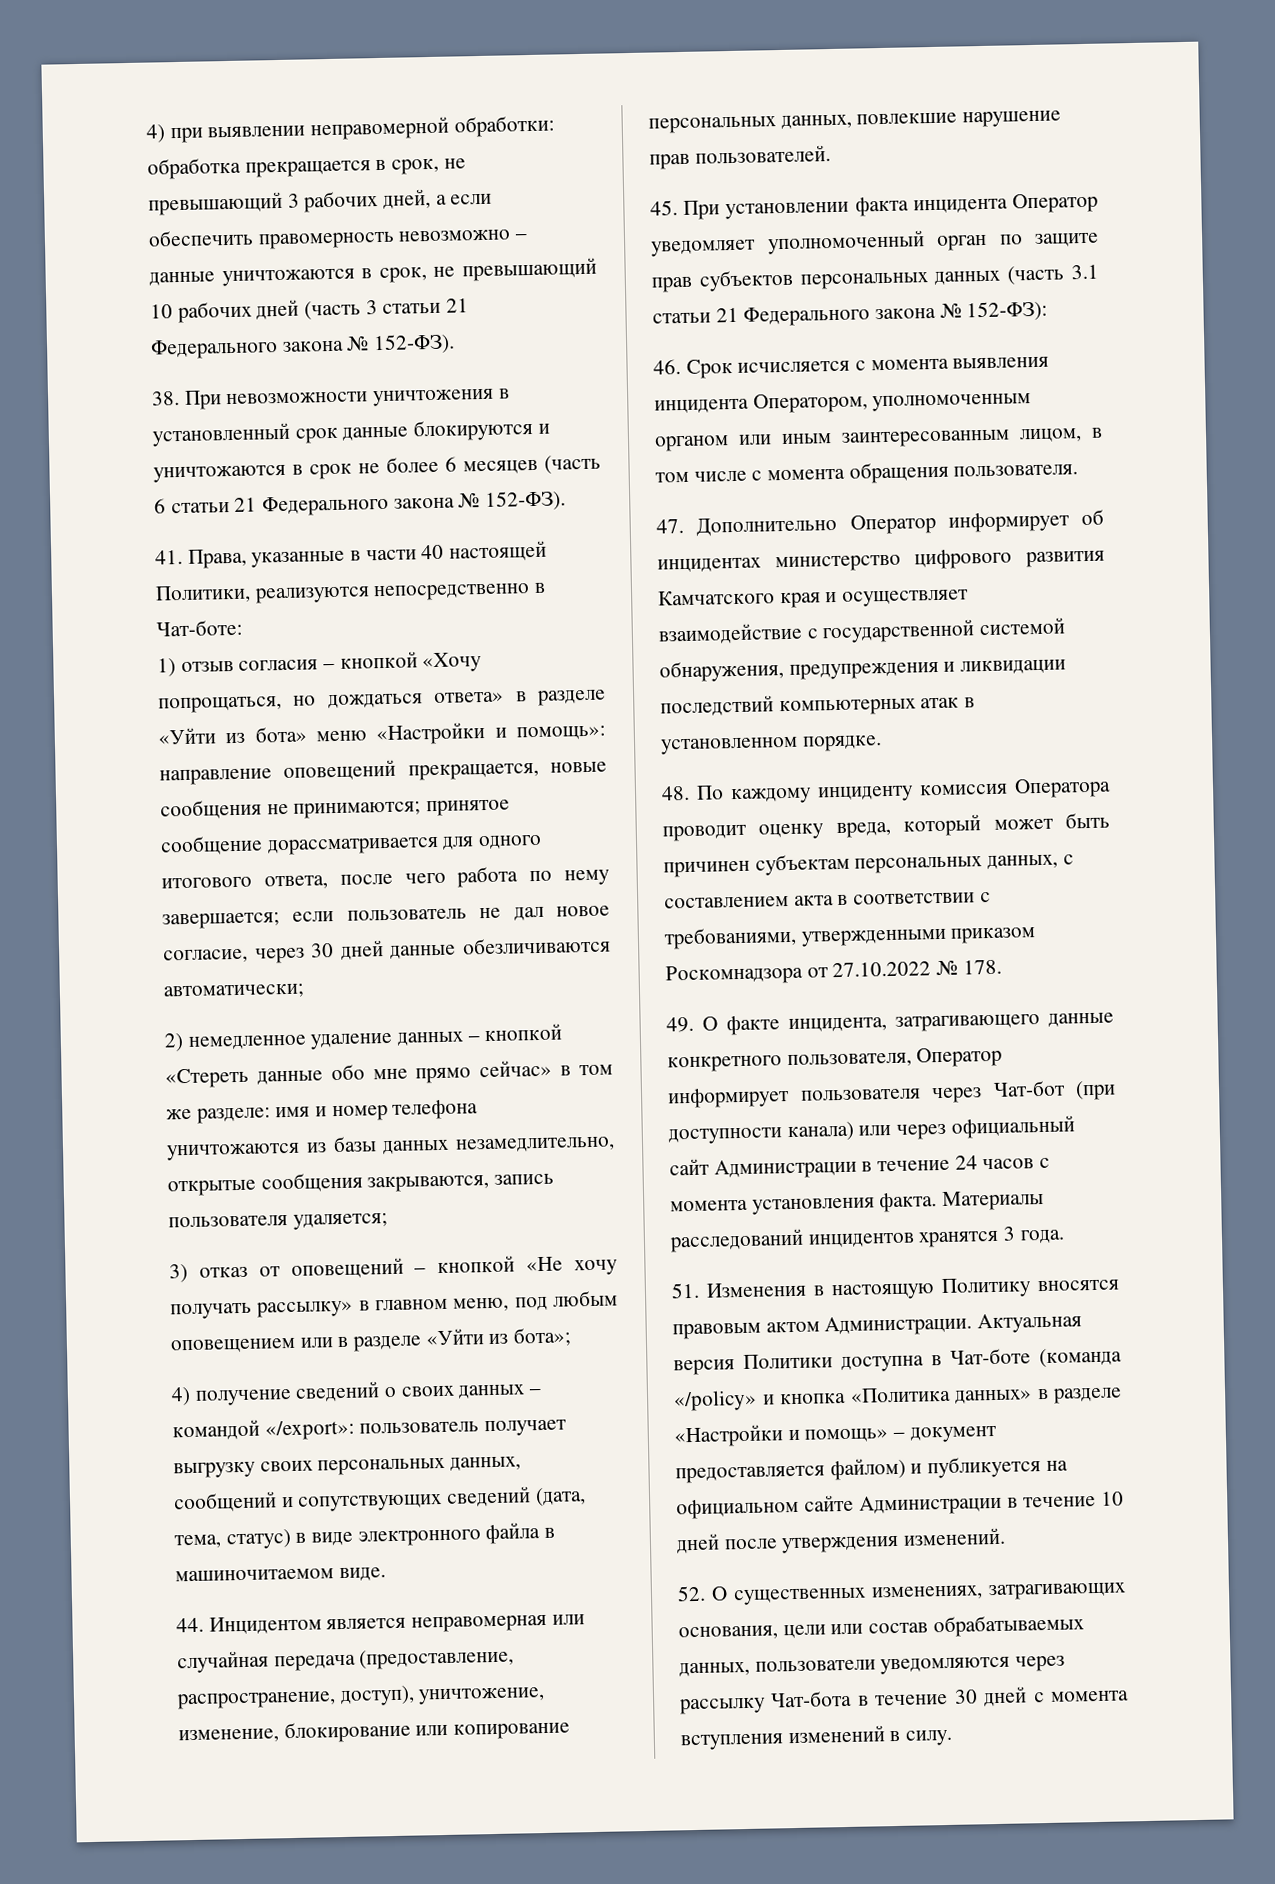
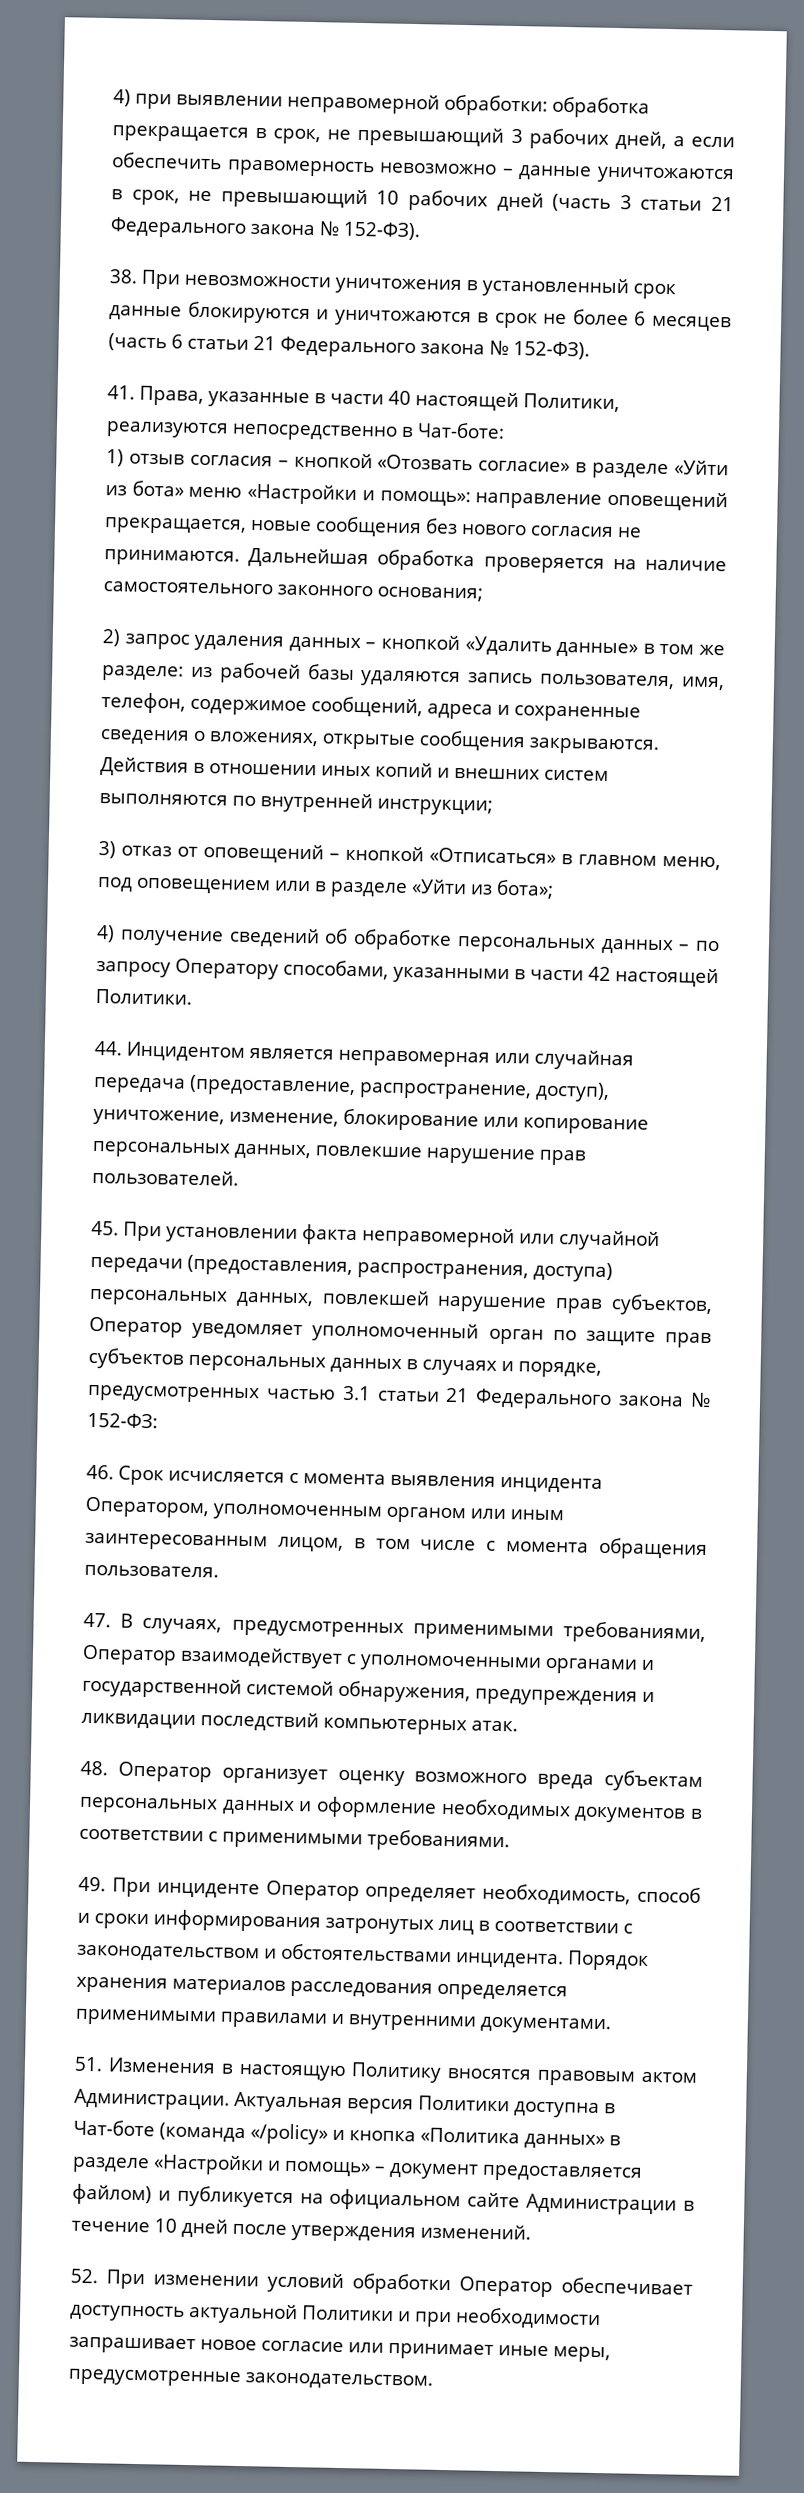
[422,652,483,673] [158,691,505,714] «Хочу попрощаться, но дождаться ответа» -> [377,454,571,473] «Отозвать согласие»
[266,799,511,819] [160,834,543,856] [161,866,610,890] [162,905,610,930] [163,936,611,964] [163,983,305,1000] не принимаются; принятое сообщение дорассматривается для одного итогового ответа, после чего работа по нему завершается; если пользователь не дал новое согласие, через 30 дней данные обезличиваются автоматически; -> [425,518,642,538] [104,547,727,574] [103,581,483,602] без нового согласия не принимаются. Дальнейшая обработка проверяется на наличие самостоятельного законного основания;
[187,1032,394,1050] немедленное удаление -> [124,633,285,652] запрос удаления
[165,1059,613,1089] [166,1099,479,1124] [166,1136,615,1161] [167,1172,555,1197] [168,1213,388,1230] «Стереть данные обо мне прямо сейчас» в том же разделе: имя и номер телефона уничтожаются из базы данных незамедлительно, открытые сообщения закрываются, запись пользователя удаляется; -> [464,636,726,658] [102,662,725,691] [101,692,641,723] [100,729,659,755] [100,757,609,781] [99,792,493,816] «Удалить данные» в том же разделе: из рабочей базы удаляются запись пользователя, имя, телефон, содержимое сообщений, адреса и сохраненные сведения о вложениях, открытые сообщения закрываются. Действия в отношении иных копий и внешних систем выполняются по внутренней инструкции;
[526,1256,618,1276] [170,1300,354,1320] «Не хочу получать рассылку» -> [429,847,556,864] «Отписаться»
[552,1290,618,1307] любым -> (133, 884) none
[384,1384,542,1399] [172,1419,567,1441] [173,1456,522,1479] [173,1486,586,1513] [174,1522,556,1550] [175,1567,386,1582] о своих данных – командой «/export»: пользователь получает выгрузку своих персональных данных, сообщений и сопутствующих сведений (дата, тема, статус) в виде электронного файла в машиночитаемом виде. -> [324,928,720,955] [96,958,719,988] [95,988,192,1005] об обработке персональных данных – по запросу Оператору способами, указанными в части 42 настоящей Политики.
[912,198,1008,214] инцидента -> [362,1226,660,1252] [90,1254,613,1283] [89,1288,713,1317] неправомерной или случайной передачи (предоставления, распространения, доступа) персональных данных, повлекшей нарушение прав субъектов,
[1007,265,1065,285] (часть -> [406,1359,602,1378] [87,1384,336,1404] в случаях и порядке, предусмотренных частью
[966,300,1049,322] 152-ФЗ): -> [87,1412,158,1429] 152-ФЗ:
[696,509,1104,537] [657,548,1105,573] [658,589,969,609] [658,622,818,645] Дополнительно Оператор информирует об инцидентах министерство цифрового развития Камчатского края и осуществляет взаимодействие с -> [120,1613,706,1645] [82,1644,654,1675] В случаях, предусмотренных применимыми требованиями, Оператор взаимодействует с уполномоченными органами и
[920,697,976,709] [660,735,882,755] [661,777,1111,805] [662,812,1110,842] [663,853,1074,878] [664,891,991,909] [664,926,1037,950] [665,959,1002,986] [666,1012,1114,1036] [667,1046,1003,1073] [667,1080,1116,1109] [668,1115,1075,1145] [669,1155,1051,1180] [670,1189,1045,1215] [669,1226,1065,1253] атак в установленном порядке. // 48. По каждому инциденту комиссия Оператора проводит оценку вреда, который может быть причинен субъектам персональных данных, с составлением акта в соответствии с требованиями, утвержденными приказом Роскомнадзора от 27.10.2022 № 178. // 49. О факте инцидента, затрагивающего данные конкретного пользователя, Оператор информирует пользователя через Чат-бот (при доступности канала) или через официальный сайт Администрации в течение 24 часов с момента установления факта. Материалы расследований инцидентов хранятся 3 года. -> [471,1720,518,1732] [80,1760,703,1792] [79,1796,703,1824] [79,1828,510,1853] [78,1876,701,1906] [77,1909,633,1935] [77,1943,649,1971] [76,1976,568,2002] [75,2008,611,2035] атак. // 48. Оператор организует оценку возможного вреда субъектам персональных данных и оформление необходимых документов в соответствии с применимыми требованиями. // 49. При инциденте Оператор определяет необходимость, способ и сроки информирования затронутых лиц в соответствии с законодательством и обстоятельствами инцидента. Порядок хранения материалов расследования определяется применимыми правилами и внутренними документами.
[711,1582,1126,1606] [678,1614,1084,1641] [679,1655,1066,1677] [679,1686,1129,1715] [680,1725,954,1751] О существенных изменениях, затрагивающих основания, цели или состав обрабатываемых данных, пользователи уведомляются через рассылку Чат-бота в течение 30 дней с момента вступления изменений в силу. -> [106,2269,693,2298] [69,2303,601,2330] [69,2336,611,2363] [68,2368,433,2390] При изменении условий обработки Оператор обеспечивает доступность актуальной Политики и при необходимости запрашивает новое согласие или принимает иные меры, предусмотренные законодательством.

